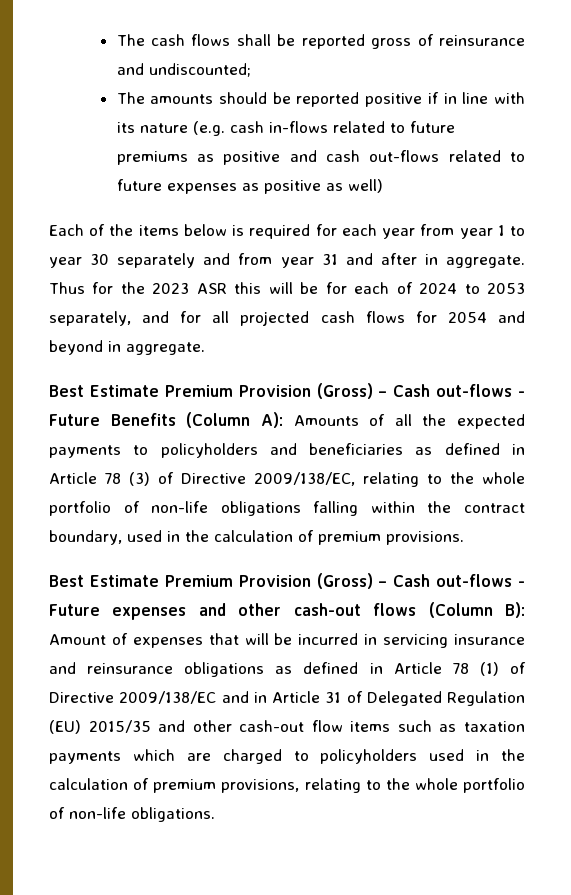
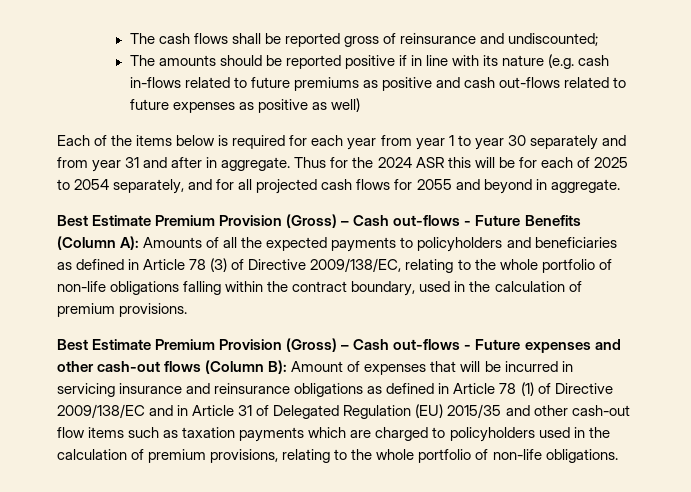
[152,283,190,294] 2023 -> [377,157,412,168] 2024
[419,283,525,294] 2024 to 2053 -> [593,157,628,168] [57,179,110,190] 2025 to 2054
[447,312,487,323] 2054 -> [416,179,452,190] 2055

